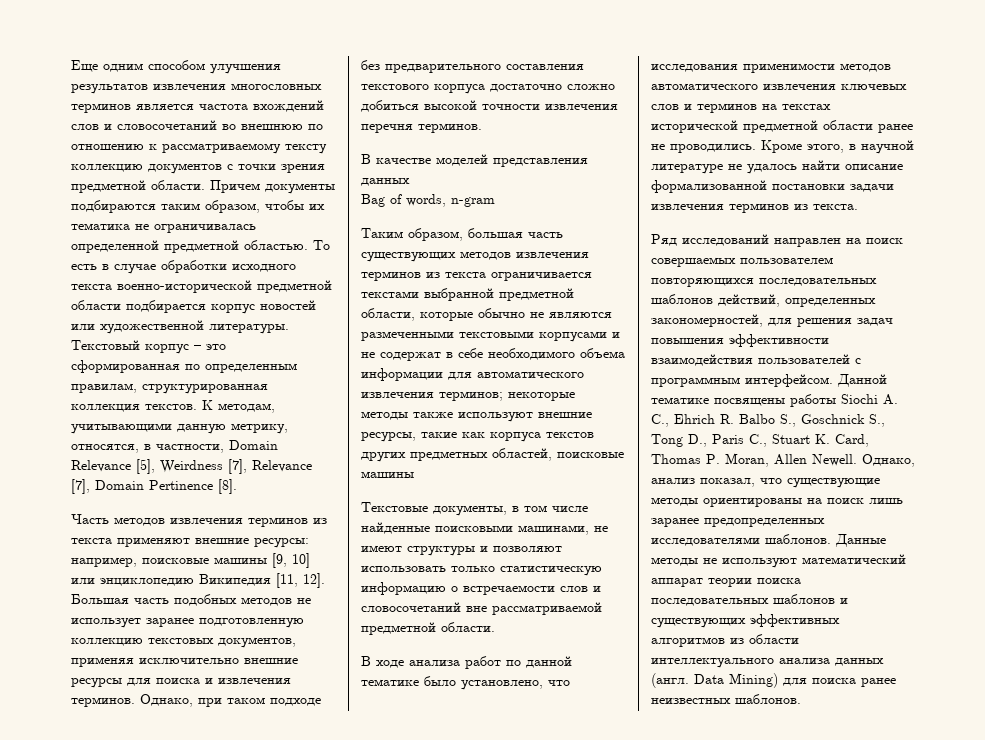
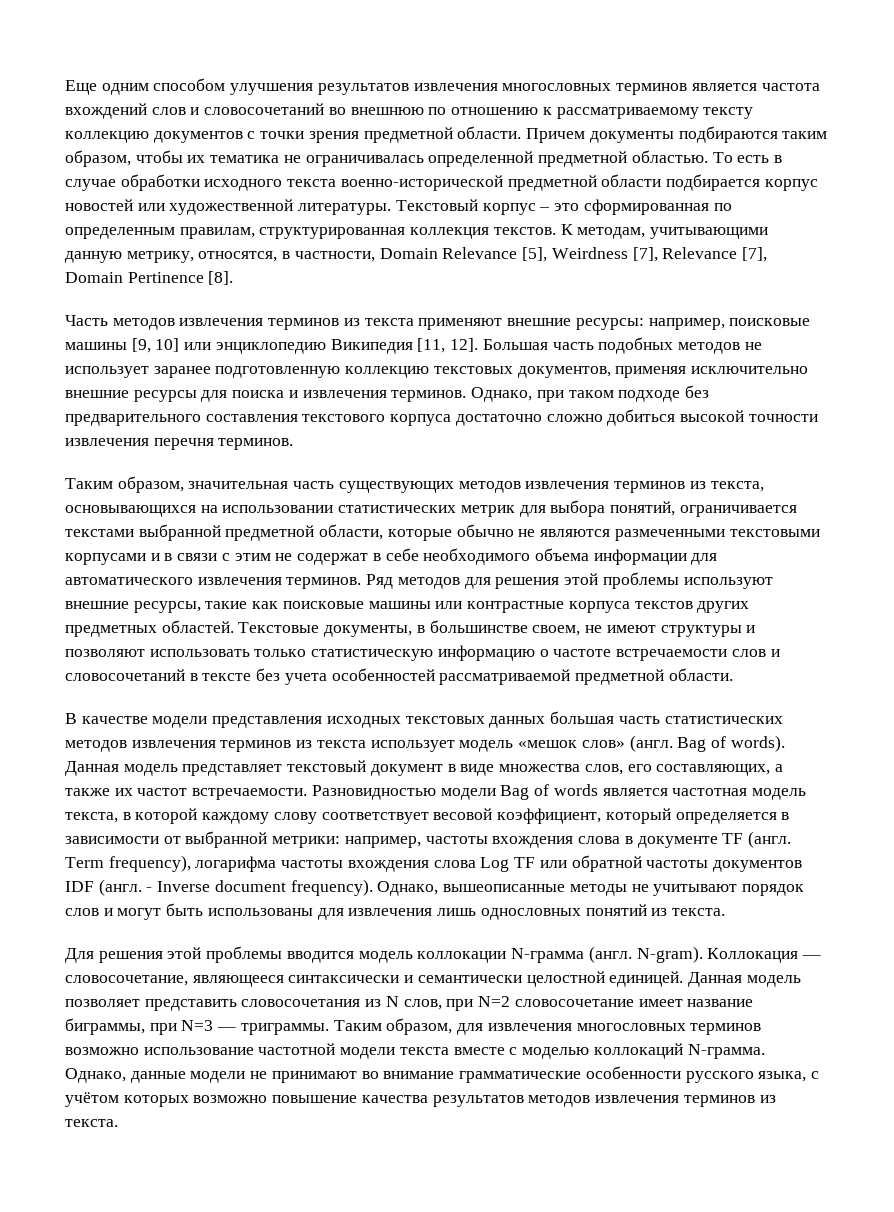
[361,154,588,167] [361,178,410,186] [361,194,495,207] [361,228,523,241] // В качестве моделей представления данных // Bag of words, n-gram // Таким образом, большая -> [65,476,289,493] // Таким образом, значительная
[445,272,486,278] текста -> [710,481,764,492] [65,500,676,517] текста, основывающихся на использовании статистических метрик для выбора понятий,
(620, 335) none -> [164,553,271,561] в связи с этим
[439,391,575,401] [361,411,453,420] терминов; некоторые методы также -> [286,572,679,589] терминов. Ряд методов для решения этой проблемы
[490,432,594,442] [361,448,624,462] [361,471,414,478] [361,502,588,516] [361,522,589,535] корпуса текстов других предметных областей, поисковые машины // Текстовые документы, в том числе найденные поисковыми машинами, -> [282,601,750,613] [65,620,581,637] поисковые машины или контрастные корпуса текстов других предметных областей. Текстовые документы, в большинстве своем,
(458, 589) none -> [553,649,612,657] частоте
[466,606,487,612] вне -> [189,668,435,685] в тексте без учета особенностей
[376,656,572,669] [361,676,570,690] [651,63,891,73] [651,83,907,90] [651,103,831,113] [651,120,913,133] [651,140,914,154] [651,160,903,174] [651,180,894,193] [651,203,858,213] [651,234,903,247] [651,257,833,267] [651,278,877,287] [651,294,876,307] [651,314,893,327] [651,334,829,347] [651,354,861,366] [651,374,887,387] [651,394,898,407] [651,414,885,427] [651,434,869,447] [651,453,915,467] [651,478,880,488] [651,497,903,507] [651,518,825,527] [651,534,886,547] [651,554,906,568] [651,578,801,587] [651,594,848,606] [651,614,840,628] [651,634,799,647] [651,658,884,668] [651,673,896,688] [651,694,801,704] ходе анализа работ по данной тематике было установлено, что исследования применимости методов автоматического извлечения ключевых слов и терминов на текстах исторической предметной области ранее не проводились. Кроме этого, в научной литературе не удалось найти описание формализованной постановки задачи извлечения терминов из текста. // Ряд исследований направлен на поиск совершаемых пользователем повторяющихся последовательных шаблонов действий, определенных закономерностей, для решения задач повышения эффективности взаимодействия пользователей с программным интерфейсом. Данной тематике посвящены работы Siochi A. C., Ehrich R. Balbo S., Goschnick S., Tong D., Paris C., Stuart K. Card, Thomas P. Moran, Allen Newell. Однако, анализ показал, что существующие методы ориентированы на поиск лишь заранее предопределенных исследователями шаблонов. Данные методы не используют математический аппарат теории поиска последовательных шаблонов и существующих эффективных алгоритмов из области интеллектуального анализа данных (англ. Data Mining) для поиска ранее неизвестных шаблонов. -> [81,711,783,728] [65,735,785,752] [65,760,783,776] [65,784,806,800] [65,808,790,824] [65,831,791,848] [65,855,802,872] [65,879,804,896] [65,903,725,920] [65,946,821,963] [65,971,801,987] [65,996,754,1011] [65,1018,762,1035] [65,1043,765,1059] [65,1066,819,1083] [65,1092,776,1107] [65,1119,118,1127] качестве модели представления исходных текстовых данных большая часть статистических методов извлечения терминов из текста использует модель «мешок слов» (англ. Bag of words). Данная модель представляет текстовый документ в виде множества слов, его составляющих, а также их частот встречаемости. Разновидностью модели Bag of words является частотная модель текста, в которой каждому слову соответствует весовой коэффициент, который определяется в зависимости от выбранной метрики: например, частоты вхождения слова в документе TF (англ. Term frequency), логарифма частоты вхождения слова Log TF или обратной частоты документов IDF (англ. - Inverse document frequency). Однако, вышеописанные методы не учитывают порядок слов и могут быть использованы для извлечения лишь однословных понятий из текста. // Для решения этой проблемы вводится модель коллокации N-грамма (англ. N-gram). Коллокация — словосочетание, являющееся синтаксически и семантически целостной единицей. Данная модель позволяет представить словосочетания из N слов, при N=2 словосочетание имеет название биграммы, при N=3 — триграммы. Таким образом, для извлечения многословных терминов возможно использование частотной модели текста вместе с моделью коллокаций N-грамма. Однако, данные модели не принимают во внимание грамматические особенности русского языка, с учётом которых возможно повышение качества результатов методов извлечения терминов из текста.

